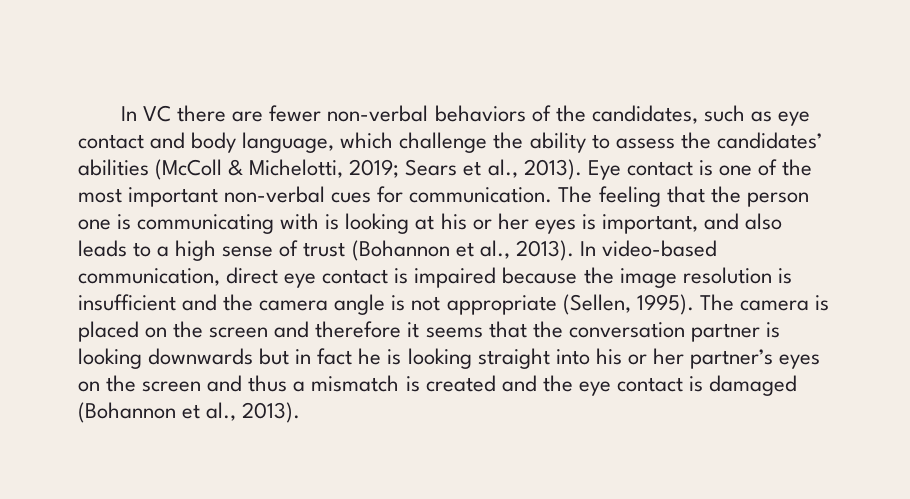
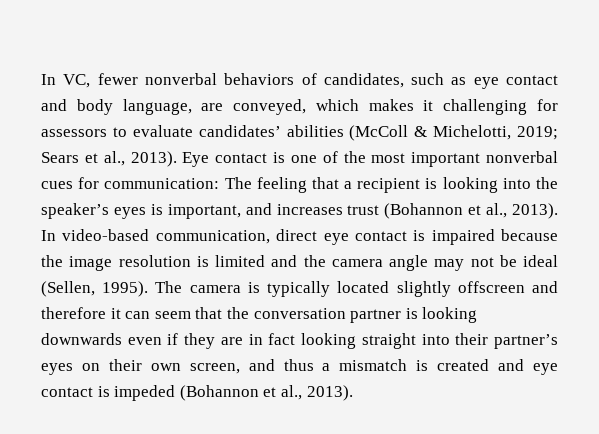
[121,105,429,122] In VC there are fewer non-verbal -> [41,73,217,88] In VC, fewer nonverbal
[555,105,586,122] the -> (317, 79) none
[340,132,711,153] which challenge the ability to assess the -> [201,99,558,115] [41,125,193,137] are conveyed, which makes it challenging for assessors to evaluate
[224,186,326,203] non-verbal -> [485,151,558,163] nonverbal
[409,187,553,203] communication. -> [104,178,220,189] communication:
[710,186,809,207] [78,213,783,234] [78,240,299,261] the person one is communicating with is looking at his or her eyes is important, and also leads to a high sense of -> [344,177,558,193] [41,203,343,219] a recipient is looking into the speaker’s eyes is important, and increases
[78,294,176,311] insufficient -> [215,255,265,267] limited
[391,295,557,315] is not appropriate -> [434,255,558,271] may not be ideal
[78,321,269,342] placed on the screen -> [267,281,525,297] typically located slightly offscreen
[425,327,483,338] seems -> [125,311,191,319] can seem
[259,348,821,369] [78,375,202,392] but in fact he is looking straight into his or her partner’s eyes on the screen -> [127,333,558,349] [41,359,240,375] even if they are in fact looking straight into their partner’s eyes on their own screen,
[542,375,798,396] the eye contact is damaged -> [533,363,559,375] [41,385,176,401] eye contact is impeded

